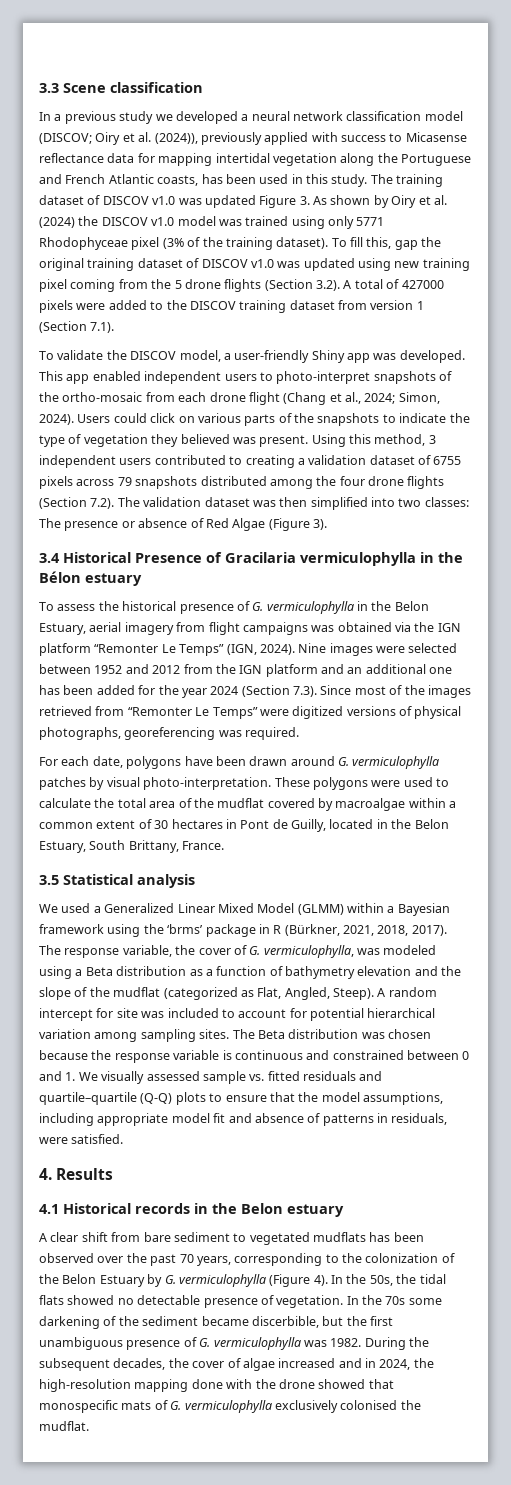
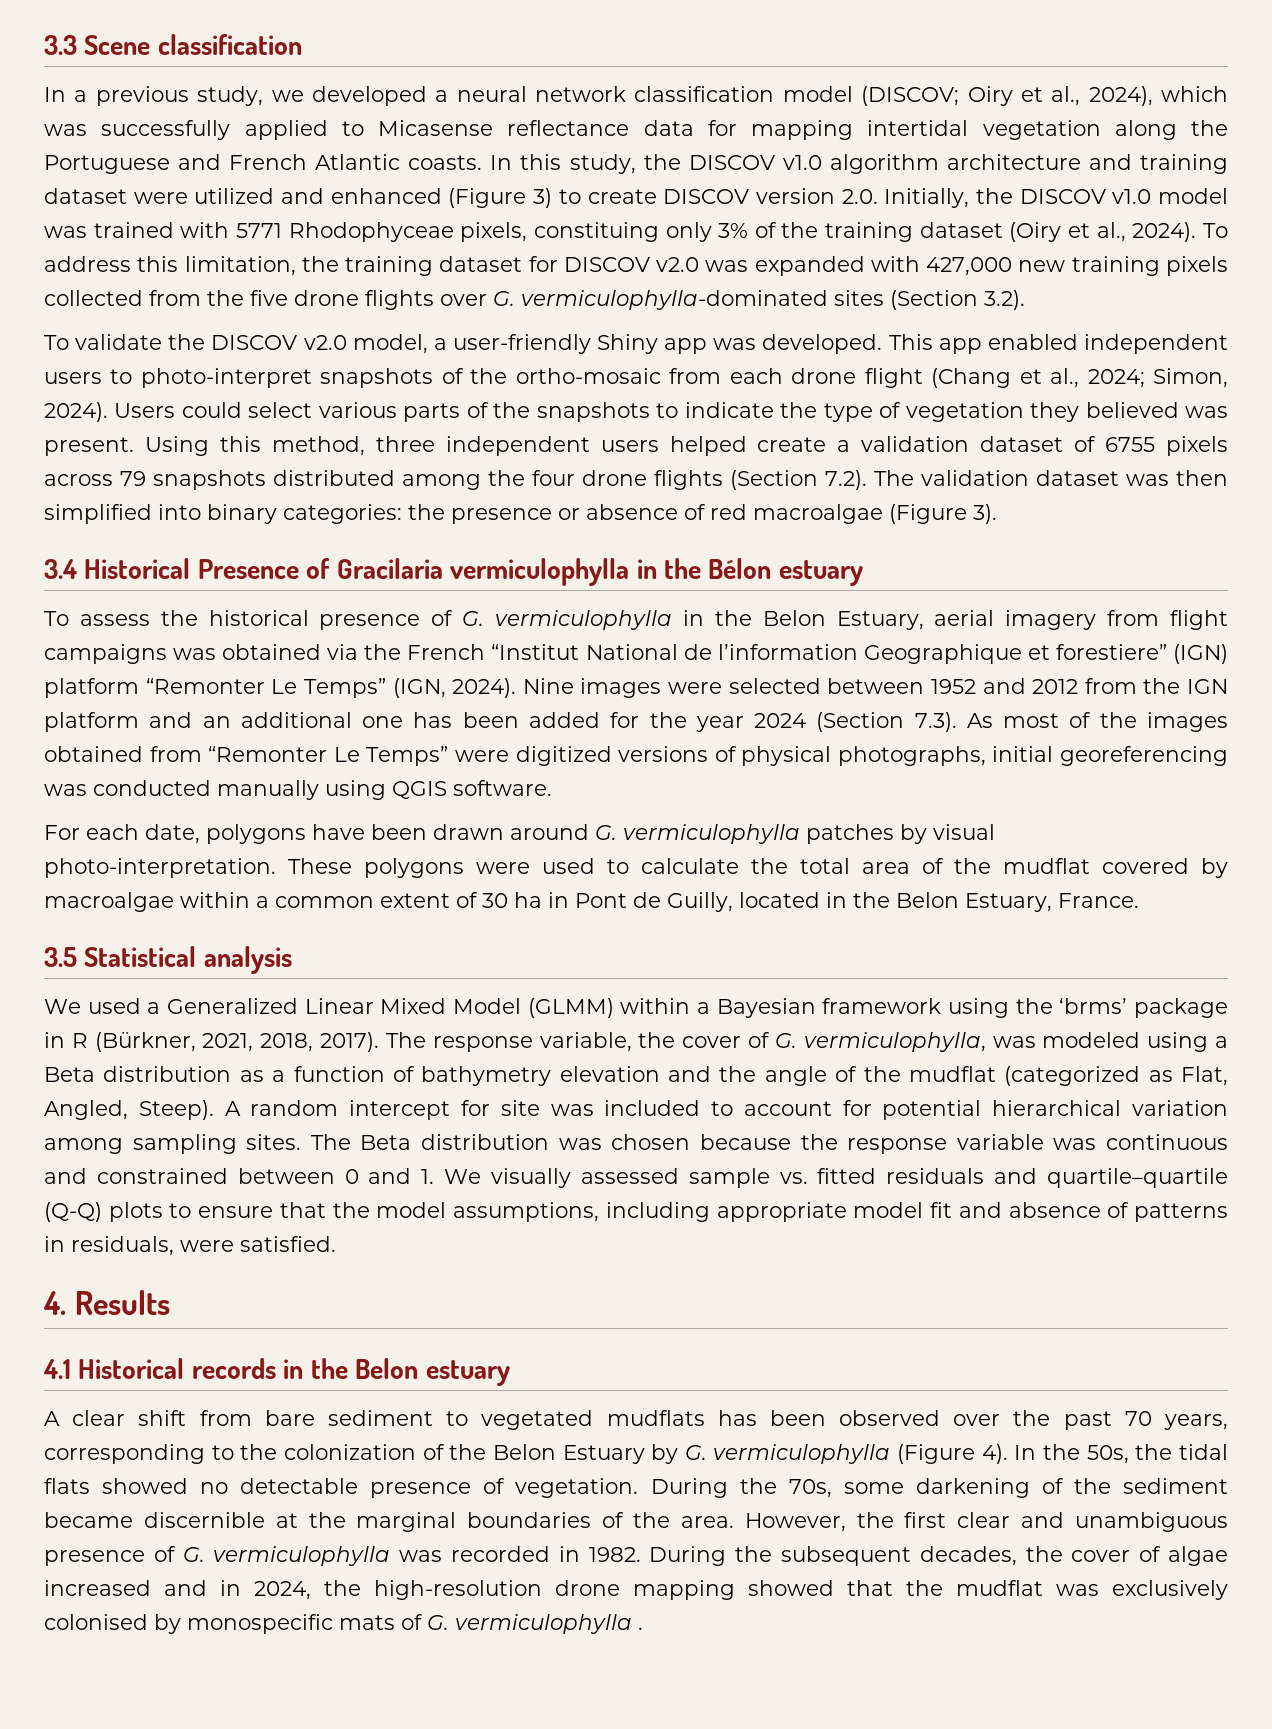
[119,111,154,124] study -> [197,86,264,106] study,
[138,132,386,145] al. (2024)), previously applied with success -> [1051,86,1228,106] [44,120,328,140] al., 2024), which was successfully applied
[157,174,444,187] [39,195,447,208] [39,217,75,228] coasts, has been used in this study. The training dataset of DISCOV v1.0 was updated Figure 3. As shown by Oiry et al. (2024) -> [408,154,1228,174] [44,188,970,208] coasts. In this study, the DISCOV v1.0 algorithm architecture and training dataset were utilized and enhanced (Figure 3) to create DISCOV version 2.0. Initially,
[291,216,385,229] [39,237,442,250] [39,258,470,271] [39,279,444,292] [39,300,424,313] [39,321,115,333] using only 5771 Rhodophyceae pixel (3% of the training dataset). To fill this, gap the original training dataset of DISCOV v1.0 was updated using new training pixel coming from the 5 drone flights (Section 3.2). A total of 427000 pixels were added to the DISCOV training dataset from version 1 (Section 7.1). -> [180,222,1229,242] [44,256,1228,276] [44,290,1025,310] with 5771 Rhodophyceae pixels, constituing only 3% of the training dataset (Oiry et al., 2024). To address this limitation, the training dataset for DISCOV v2.0 was expanded with 427,000 new training pixels collected from the five drone flights over G. vermiculophylla-dominated sites (Section 3.2).
(177, 355) none -> [303,335,347,350] v2.0
[150,413,195,423] click on -> [248,402,313,418] select
[428,435,436,444] [39,455,295,468] 3 independent users contributed to creating -> [375,436,827,456] three independent users helped create
[398,497,469,507] [39,518,61,528] two classes: The -> [207,504,445,524] binary categories: the
[205,518,266,531] Red Algae -> [710,504,883,524] red macroalgae
[437,623,461,632] IGN -> [407,644,1229,664] French “Institut National de l’information Geographique et forestiere” (IGN)
[320,685,352,695] Since -> [966,713,993,728] As
[39,706,92,716] retrieved -> [44,746,143,762] obtained
(121, 733) none -> [992,746,1054,762] initial
[245,727,300,740] required. -> [93,780,552,800] conducted manually using QGIS software.
[171,819,223,829] hectares -> [514,892,542,908] ha
[89,840,179,853] South Brittany, -> (1052, 902) none
[39,987,71,1000] slope -> [764,1066,827,1086] angle
[222,1050,232,1060] is -> [1053,1138,1097,1150] was
[346,1295,406,1305] In the 70s -> [650,1478,832,1498] During the 70s,
[251,1316,393,1328] discerbible, but the first -> [143,1512,1065,1532] discernible at the marginal boundaries of the area. However, the first clear and
(327, 1343) none -> [451,1546,580,1562] recorded in
[134,1379,394,1392] mapping done with the drone showed that -> [555,1580,1228,1600] [44,1614,181,1634] drone mapping showed that the mudflat was exclusively colonised by
[274,1400,421,1413] [39,1421,89,1431] exclusively colonised the mudflat. -> [638,1627,643,1630] .

